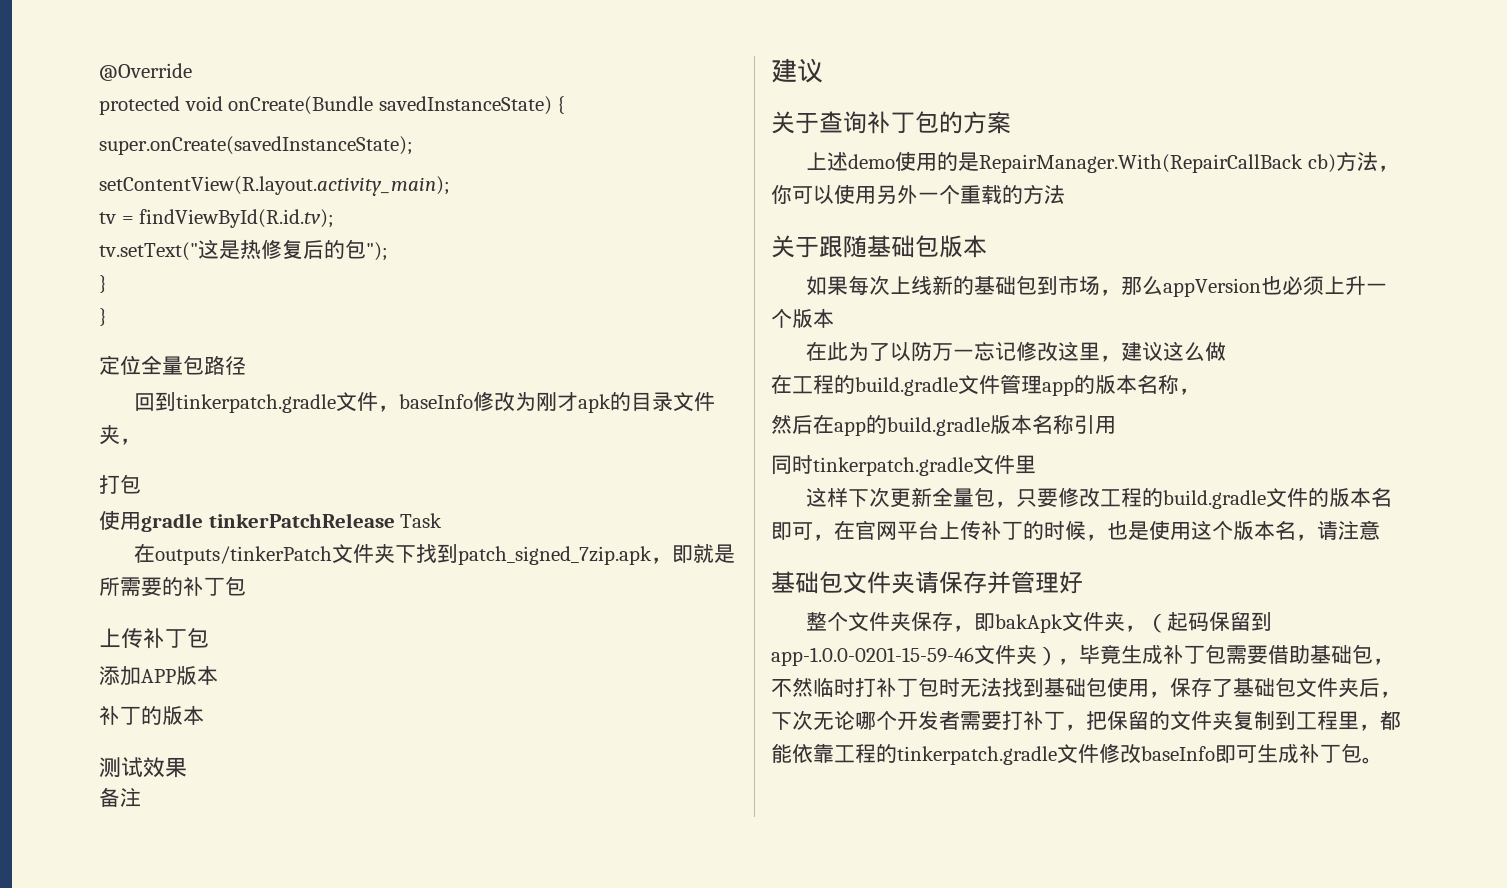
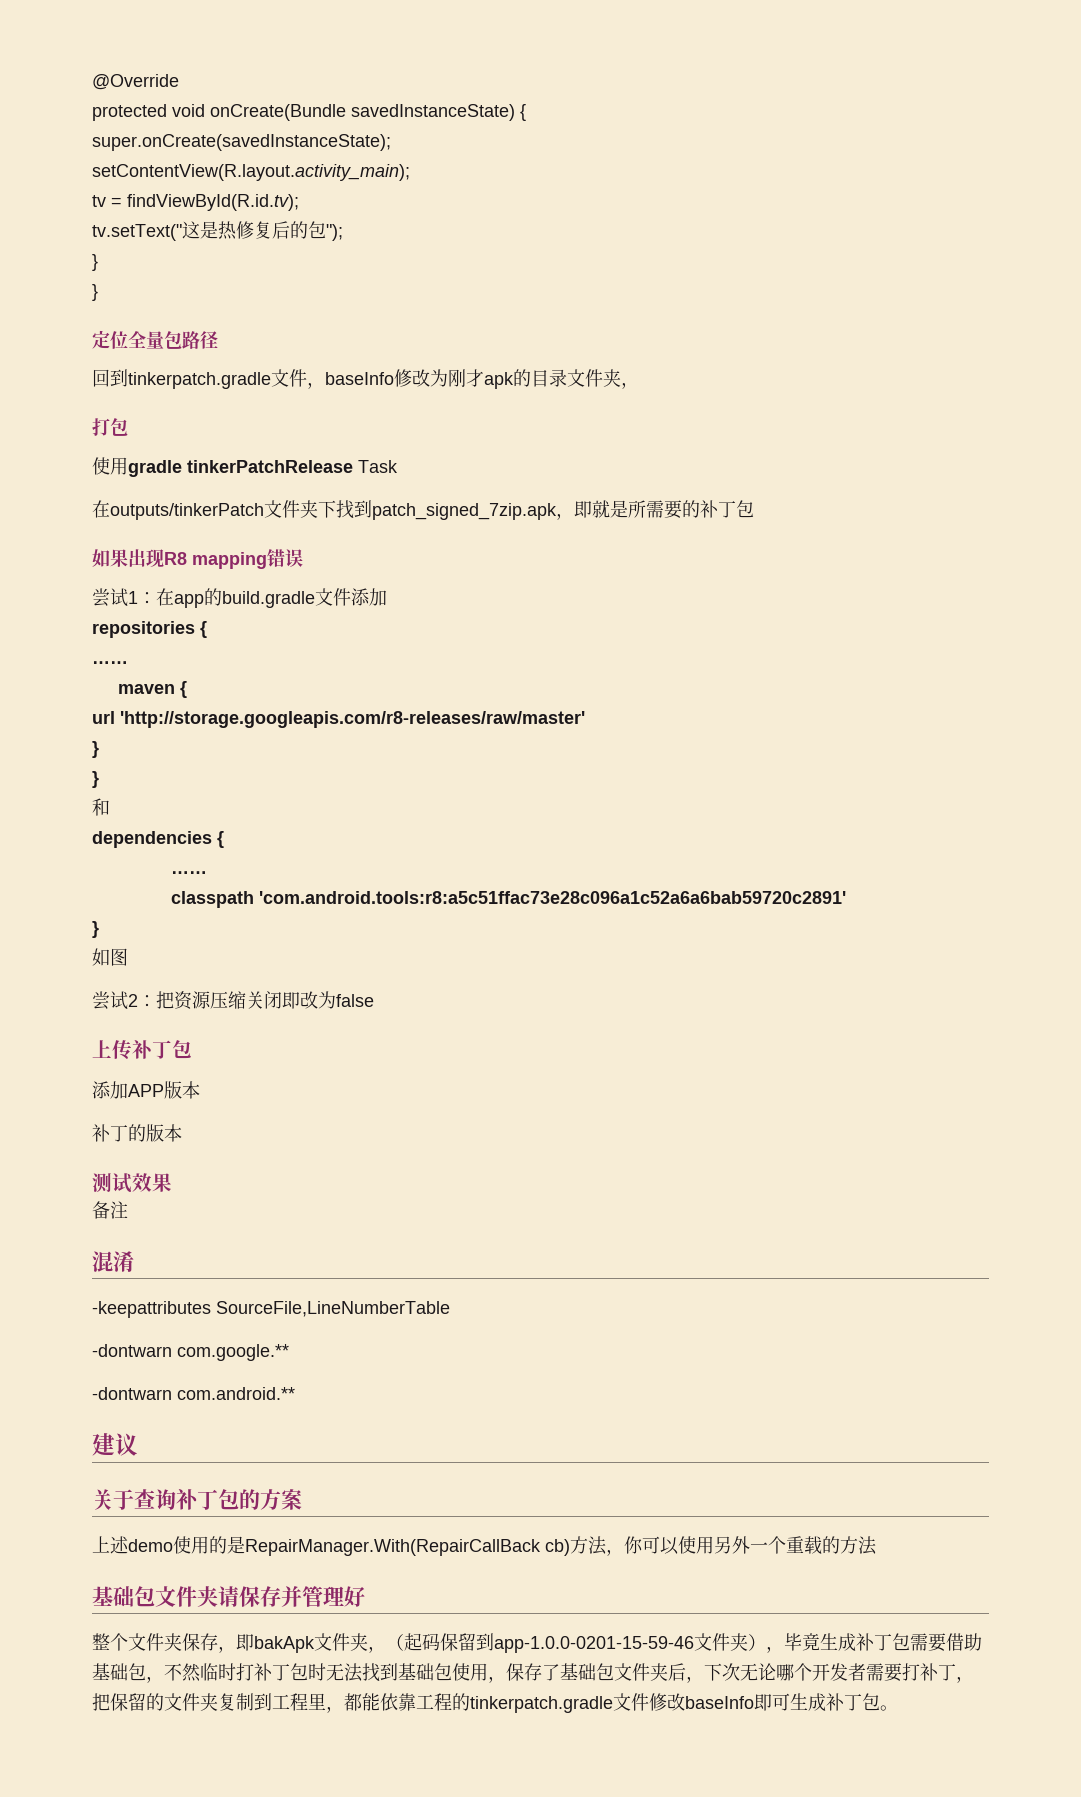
(246, 586) none -> [92,549,303,569] [92,588,387,608] [92,621,207,638] [92,661,128,664] [118,681,188,698] [92,711,585,728] [92,741,99,758] [92,771,99,788] [92,798,110,816] [92,831,224,848] [170,871,207,874] [170,891,846,908] [92,921,99,938] [92,948,128,966] [92,991,374,1010] // 如果出现R8 mapping错误 // 尝试1：在app的build.gradle文件添加 // repositories { // …… // maven { // url 'http://storage.googleapis.com/r8-releases/raw/master' // } // } // 和 // dependencies { // …… // classpath 'com.android.tools:r8:a5c51ffac73e28c096a1c52a6a6bab59720c2891' // } // 如图 // 尝试2：把资源压缩关闭即改为false
(141, 797) none -> [92,1251,134,1272] [92,1301,450,1318] [92,1344,289,1361] [92,1387,295,1400] // 混淆 // -keepattributes SourceFile,LineNumberTable // -dontwarn com.google.** // -dontwarn com.android.**
[771,235,987,258] [806,275,1388,297] [771,308,834,328] [806,341,1227,362] [771,374,1200,396] [771,414,1116,436] [771,455,1036,476] [806,487,1393,509] [771,520,1380,541] // 关于跟随基础包版本 // 如果每次上线新的基础包到市场，那么appVersion也必须上升一个版本 // 在此为了以防万一忘记修改这里，建议这么做 // 在工程的build.gradle文件管理app的版本名称， // 然后在app的build.gradle版本名称引用 // 同时tinkerpatch.gradle文件里 // 这样下次更新全量包，只要修改工程的build.gradle文件的版本名即可，在官网平台上传补丁的时候，也是使用这个版本名，请注意 -> (877, 1545) none

